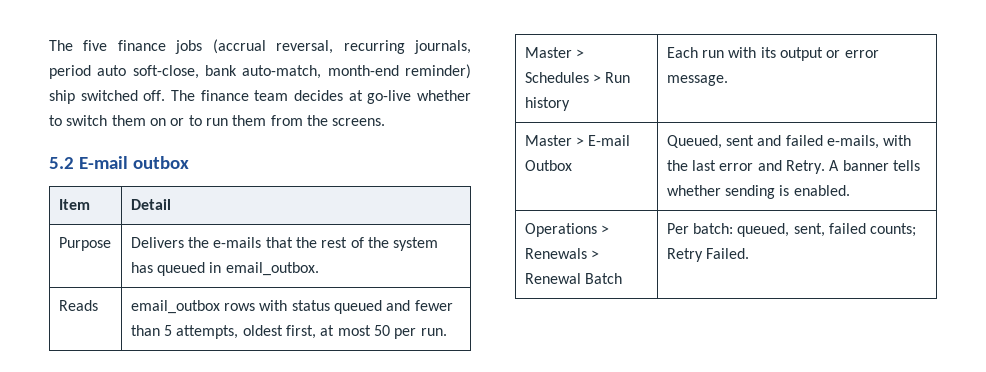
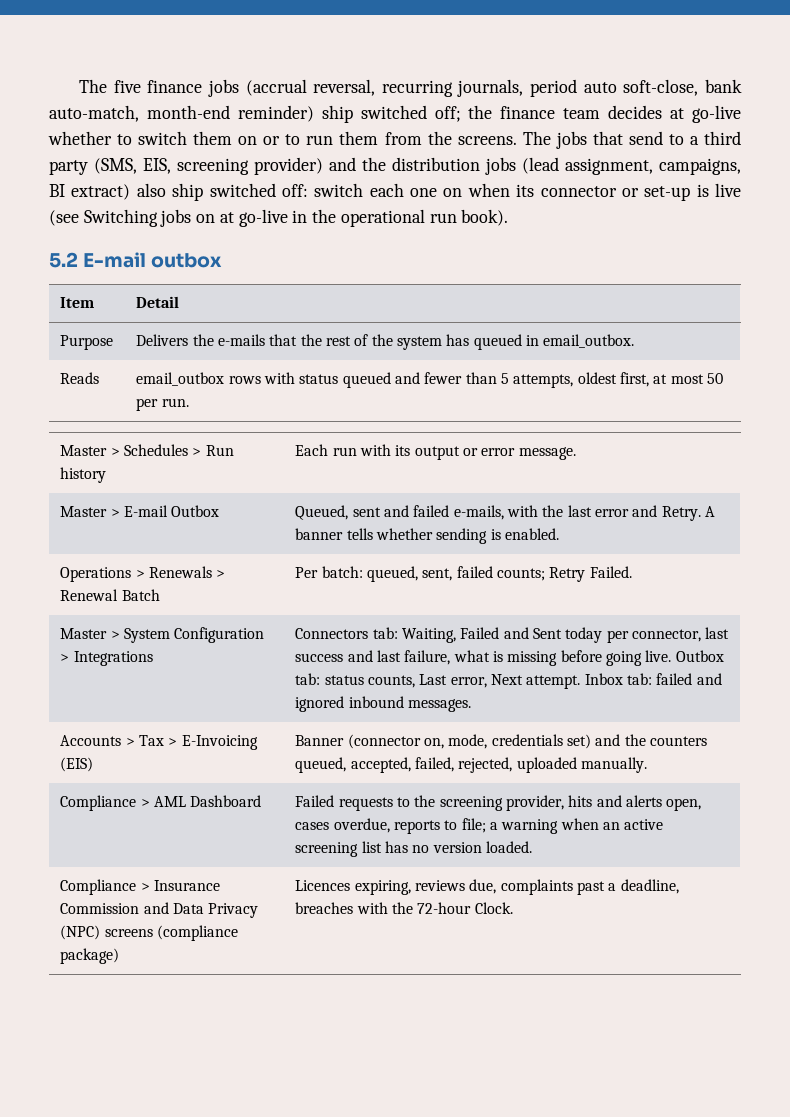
[143,90,195,101] off. The -> [434,105,493,122] off; the
(386, 122) none -> [522,131,741,149] [49,157,741,175] [49,183,741,201] [49,209,509,227] The jobs that send to a third party (SMS, EIS, screening provider) and the distribution jobs (lead assignment, campaigns, BI extract) also ship switched off: switch each one on when its connector or set-up is live (see Switching jobs on at go-live in the operational run book).
(750, 253) none -> [60,627,265,643] [60,651,153,666] [295,627,730,643] [295,650,724,666] [295,673,722,689] [295,696,472,712] [60,735,258,750] [60,757,94,772] [295,734,707,749] [295,757,648,773] [60,795,262,811] [295,795,702,811] [295,818,664,834] [295,841,533,857] [60,879,221,895] [60,902,259,918] [60,925,239,941] [60,948,120,964] [295,879,679,895] [295,902,513,914] // Master > System Configuration > Integrations | Connectors tab: Waiting, Failed and Sent today per connector, last success and last failure, what is missing before going live. Outbox tab: status counts, Last error, Next attempt. Inbox tab: failed and ignored inbound messages. // Accounts > Tax > E-Invoicing (EIS) | Banner (connector on, mode, credentials set) and the counters queued, accepted, failed, rejected, uploaded manually. // Compliance > AML Dashboard | Failed requests to the screening provider, hits and alerts open, cases overdue, reports to file; a warning when an active screening list has no version loaded. // Compliance > Insurance Commission and Data Privacy (NPC) screens (compliance package) | Licences expiring, reviews due, complaints past a deadline, breaches with the 72-hour Clock.

